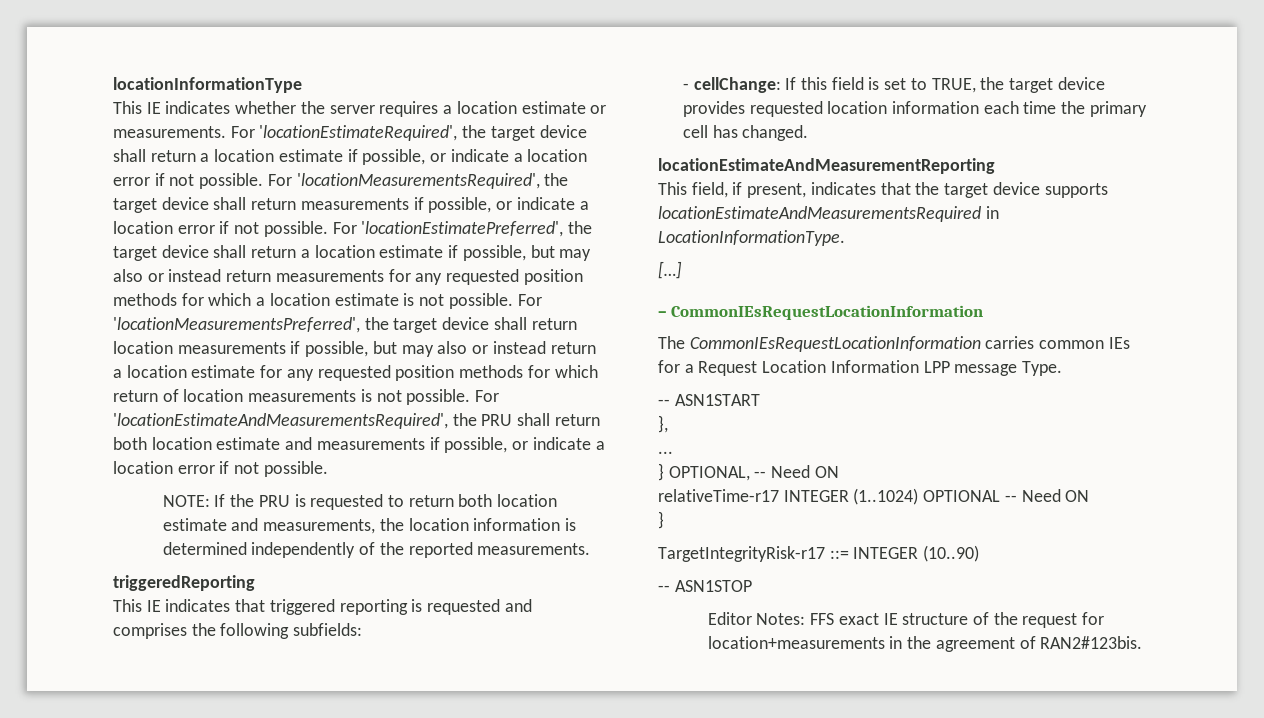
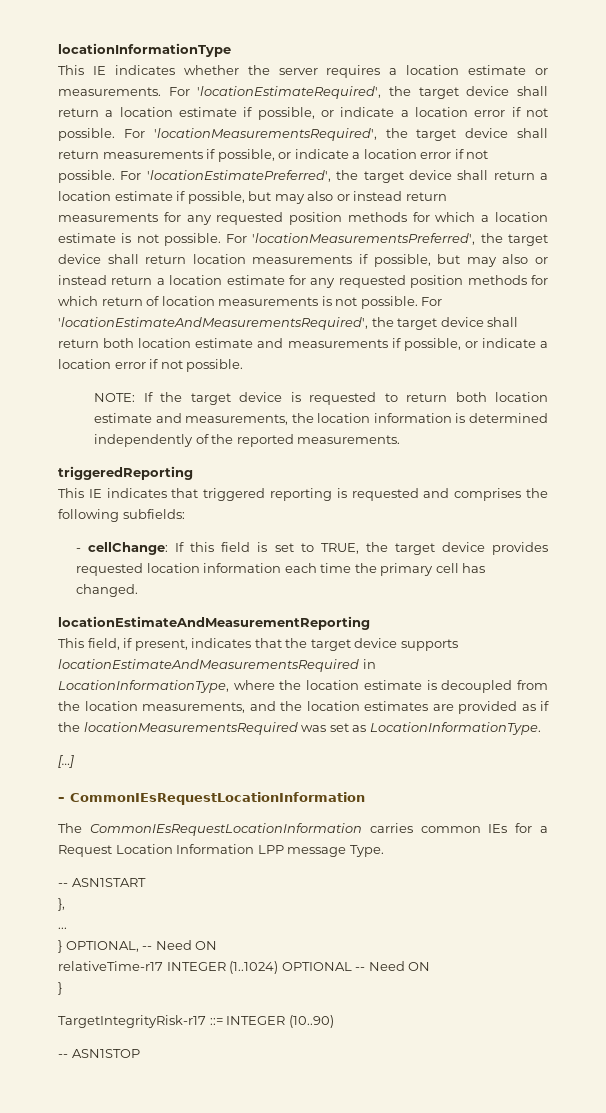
[481,414,513,426] PRU -> [397,317,484,330] target device
[258,495,290,507] PRU -> [190,392,283,405] target device
(999, 212) none -> [58,680,548,693] [58,701,549,714] [58,722,367,735] LocationInformationType, where the location estimate is decoupled from the location measurements, and the location estimates are provided as if the locationMeasurementsRequired was set as
[707,612,1105,628] [707,636,1143,652] // Editor Notes: FFS exact IE structure of the request for location+measurements in the agreement of RAN2#123bis. -> (140, 1053) none

